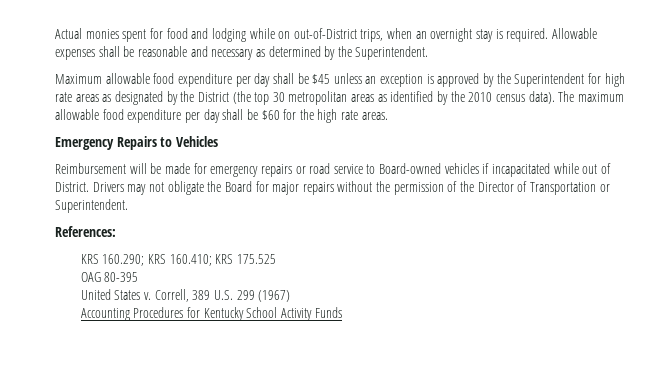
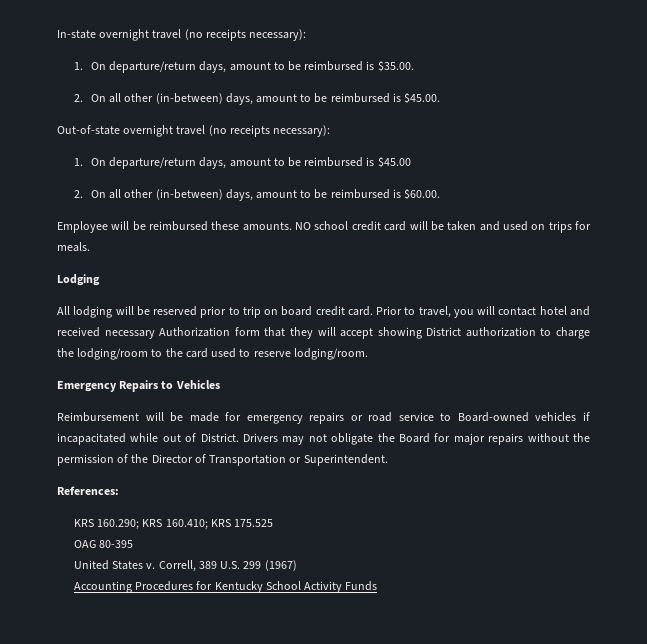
[55,28,597,42] [55,46,429,60] [55,73,625,87] [55,91,624,105] [55,109,388,123] Actual monies spent for food and lodging while on out-of-District trips, when an overnight stay is required. Allowable expenses shall be reasonable and necessary as determined by the Superintendent. // Maximum allowable food expenditure per day shall be $45 unless an exception is approved by the Superintendent for high rate areas as designated by the District (the top 30 metropolitan areas as identified by the 2010 census data). The maximum allowable food expenditure per day shall be $60 for the high rate areas. -> [57,29,307,41] [73,61,414,73] [73,93,441,105] [57,125,331,137] [73,157,411,169] [73,189,441,201] [57,221,592,233] [57,242,90,252] [57,274,100,286] [57,306,590,318] [57,327,590,339] [57,348,368,360] In-state overnight travel (no receipts necessary): // 1. On departure/return days, amount to be reimbursed is $35.00. // 2. On all other (in-between) days, amount to be reimbursed is $45.00. // Out-of-state overnight travel (no receipts necessary): // 1. On departure/return days, amount to be reimbursed is $45.00 // 2. On all other (in-between) days, amount to be reimbursed is $60.00. // Employee will be reimbursed these amounts. NO school credit card will be taken and used on trips for meals. // Lodging // All lodging will be reserved prior to trip on board credit card. Prior to travel, you will contact hotel and received necessary Authorization form that they will accept showing District authorization to charge the lodging/room to the card used to reserve lodging/room.

